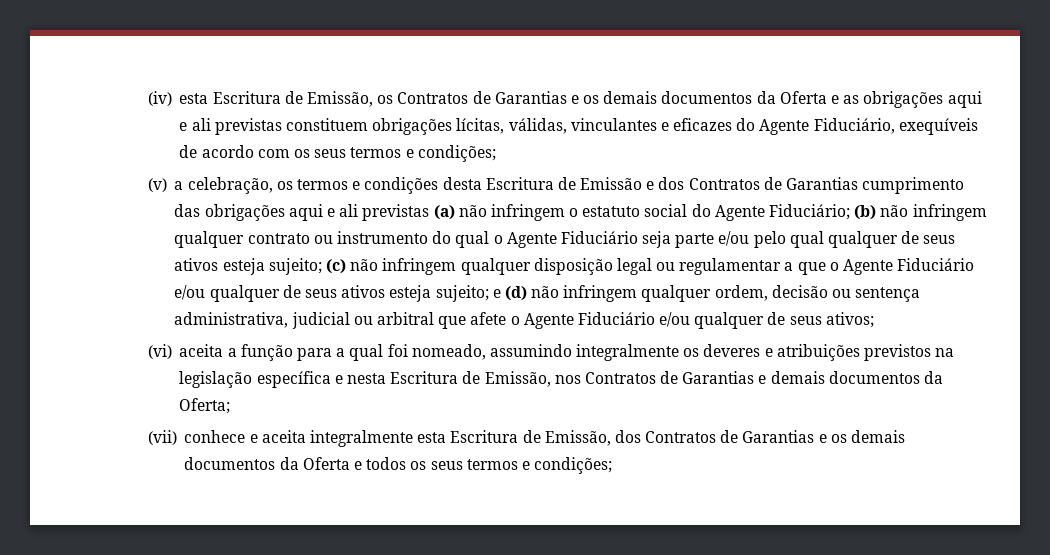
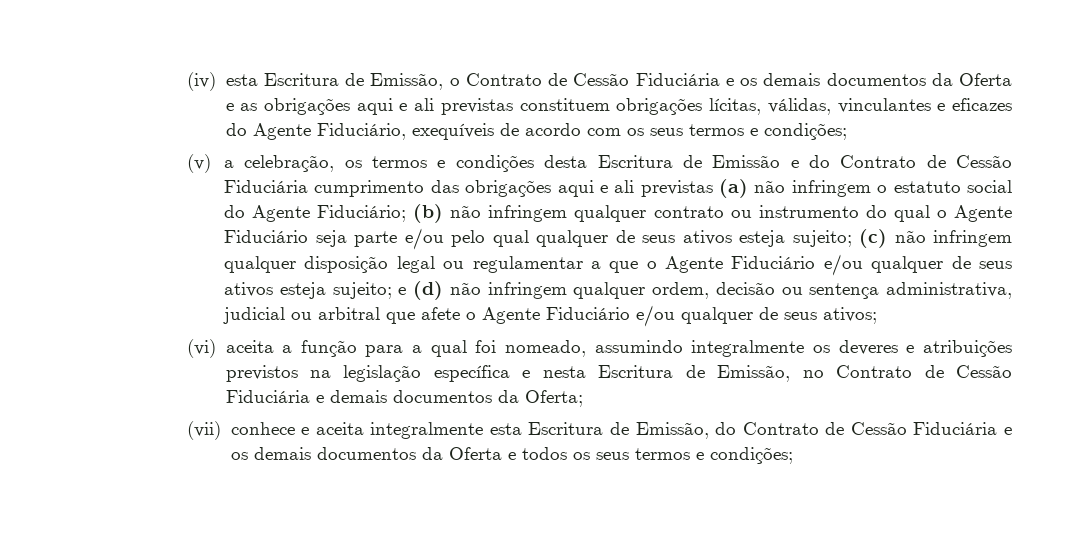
[377,91,567,104] os Contratos de Garantias -> [449,73,720,86] o Contrato de Cessão Fiduciária
[658,177,859,190] dos Contratos de Garantias -> [808,155,1013,168] [224,180,309,193] do Contrato de Cessão Fiduciária
[554,371,755,384] nos Contratos de Garantias -> [802,365,1013,378] [225,390,310,403] no Contrato de Cessão Fiduciária
[614,430,815,443] dos Contratos de Garantias -> [715,422,998,435] do Contrato de Cessão Fiduciária

